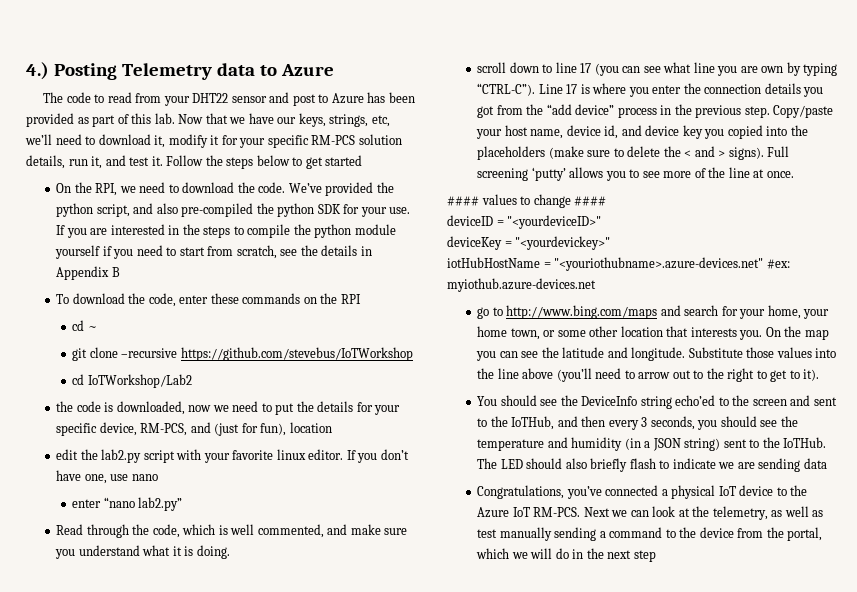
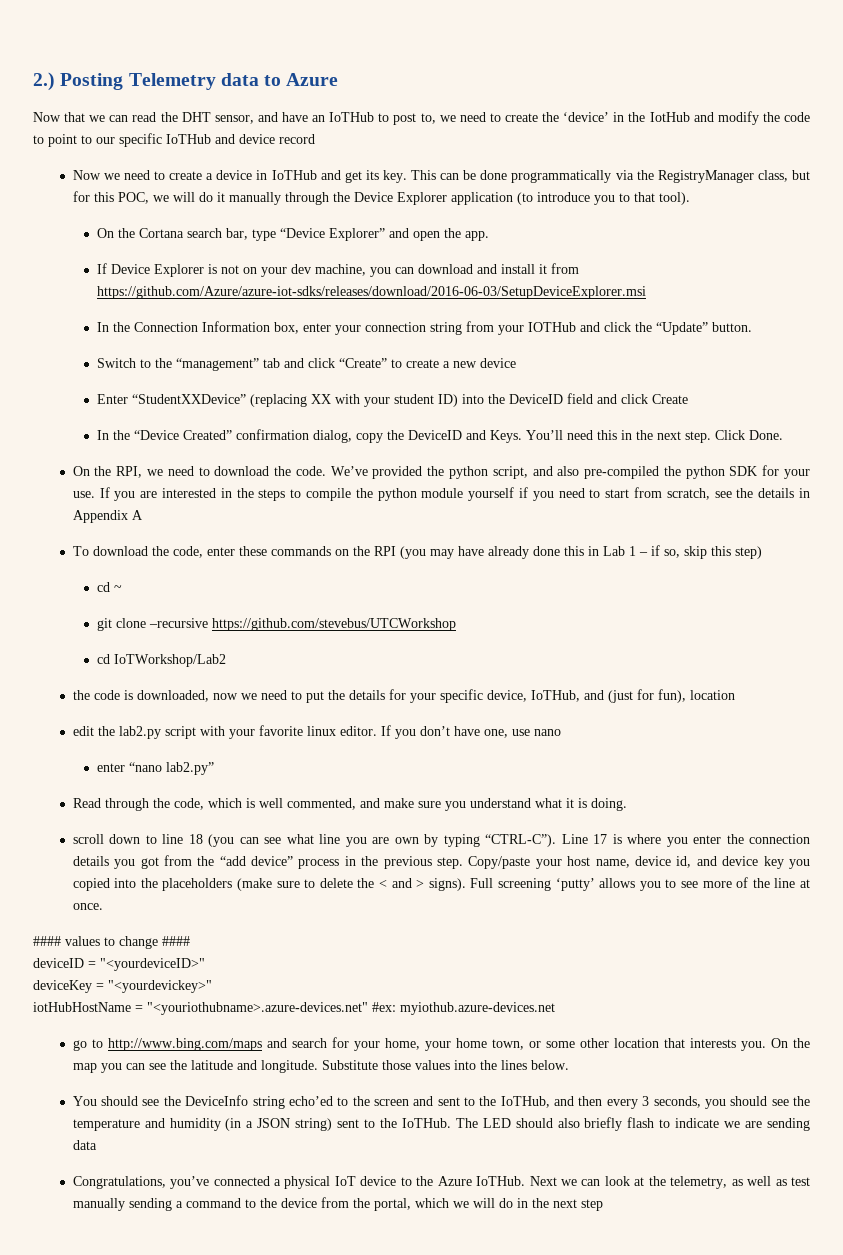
[26,62,49,80] 4.) -> [33,72,55,91] 2.)
[42,92,415,106] [26,113,390,127] [25,134,402,148] [26,155,363,169] The code to read from your DHT22 sensor and post to Azure has been provided as part of this lab. Now that we have our keys, strings, etc, we’ll need to download it, modify it for your specific RM-PCS solution details, run it, and test it. Follow the steps below to get started -> [33,111,810,125] [33,133,315,147] [72,170,811,183] [72,191,690,205] [97,228,490,241] [97,263,580,277] [97,286,647,299] [97,321,753,335] [97,358,517,371] [97,393,689,407] [97,429,784,443] Now that we can read the DHT sensor, and have an IoTHub to post to, we need to create the ‘device’ in the IotHub and modify the code to point to our specific IoTHub and device record // Now we need to create a device in IoTHub and get its key. This can be done programmatically via the RegistryManager class, but for this POC, we will do it manually through the Device Explorer application (to introduce you to that tool). // On the Cortana search bar, type “Device Explorer” and open the app. // If Device Explorer is not on your dev machine, you can download and install it from https://github.com/Azure/azure-iot-sdks/releases/download/2016-06-03/SetupDeviceExplorer.msi // In the Connection Information box, enter your connection string from your IOTHub and click the “Update” button. // Switch to the “management” tab and click “Create” to create a new device // Enter “StudentXXDevice” (replacing XX with your student ID) into the DeviceID field and click Create // In the “Device Created” confirmation dialog, copy the DeviceID and Keys. You’ll need this in the next step. Click Done.
[111,267,120,277] B -> [131,510,143,520] A
(361, 299) none -> [399,545,762,559] (you may have already done this in Lab 1 – if so, skip this step)
[180,347,413,361] https://github.com/stevebus/IoTWorkshop -> [212,618,457,631] https://github.com/stevebus/UTCWorkshop
[140,423,188,436] RM-PCS, -> [530,690,580,702] IoTHub,
[580,63,592,73] 17 -> [188,834,203,844] 18
[497,368,820,382] line above (you’ll need to arrow out to the right to get to it). -> [500,1060,569,1070] lines below.
[512,507,581,517] IoT RM-PCS. -> [476,1176,526,1186] IoTHub.

